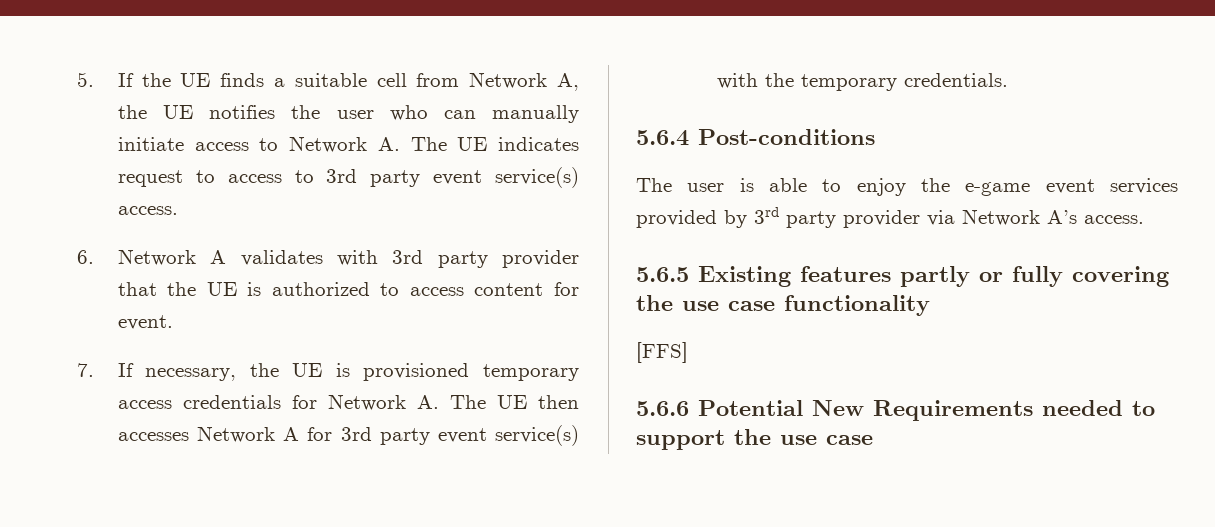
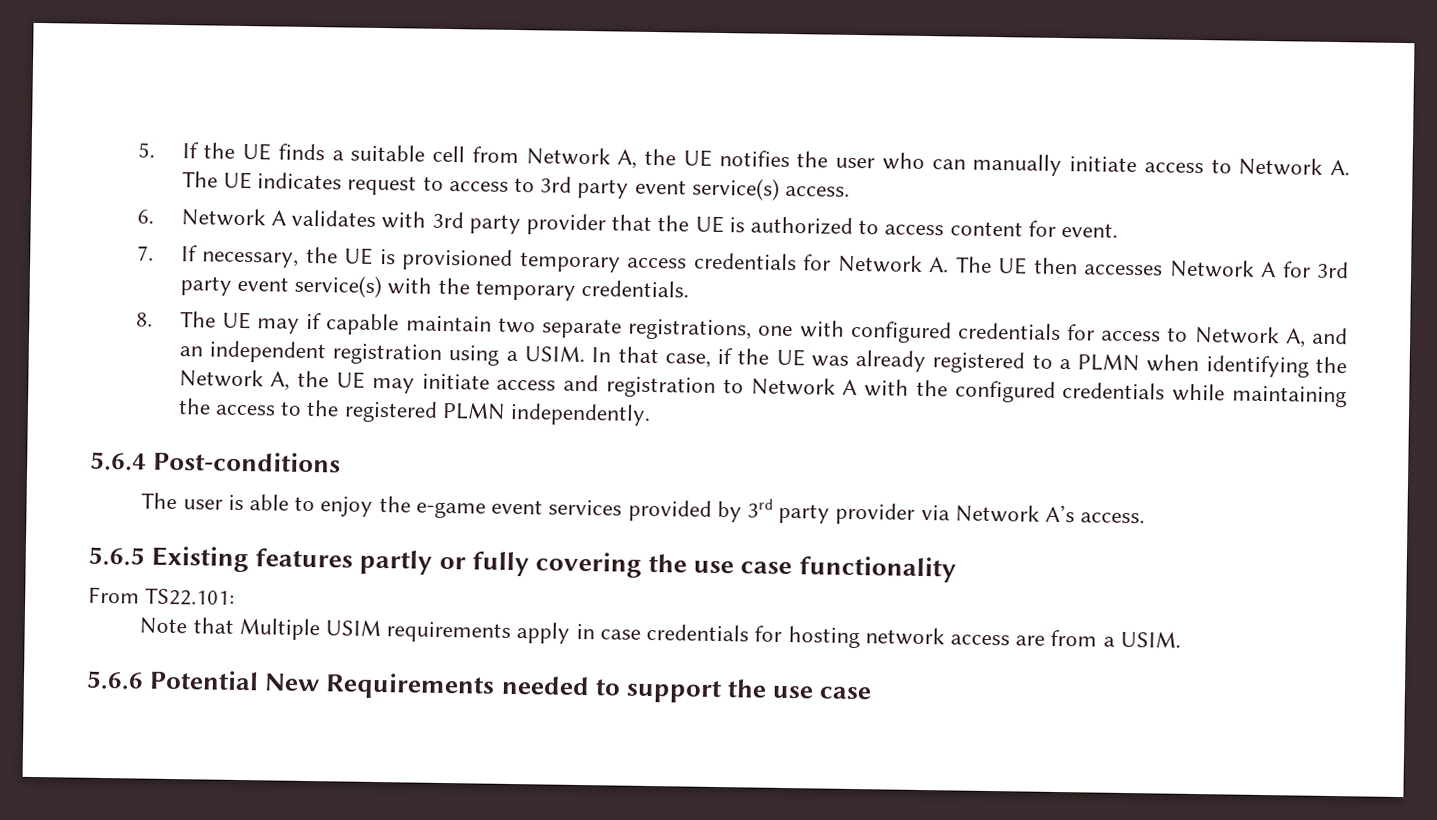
(1008, 80) none -> [135,311,1349,348] [178,340,1348,378] [178,369,1348,408] [177,398,651,426] // 8. The UE may if capable maintain two separate registrations, one with configured credentials for access to Network A, and an independent registration using a USIM. In that case, if the UE was already registered to a PLMN when identifying the Network A, the UE may initiate access and registration to Network A with the configured credentials while maintaining the access to the registered PLMN independently.
[636,342,688,363] [FFS] -> [88,586,236,606] [139,617,1181,649] From TS22.101: // Note that Multiple USIM requirements apply in case credentials for hosting network access are from a USIM.

